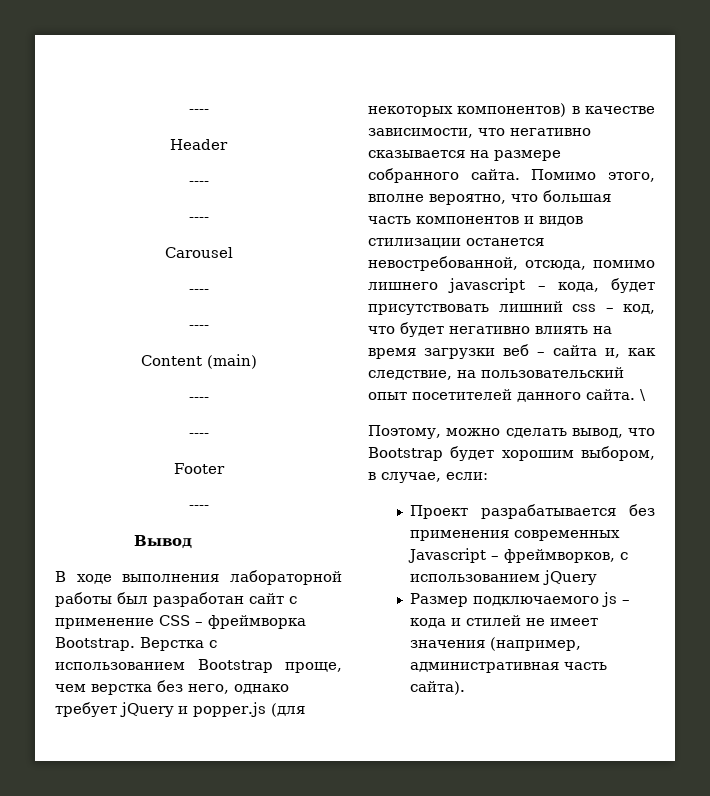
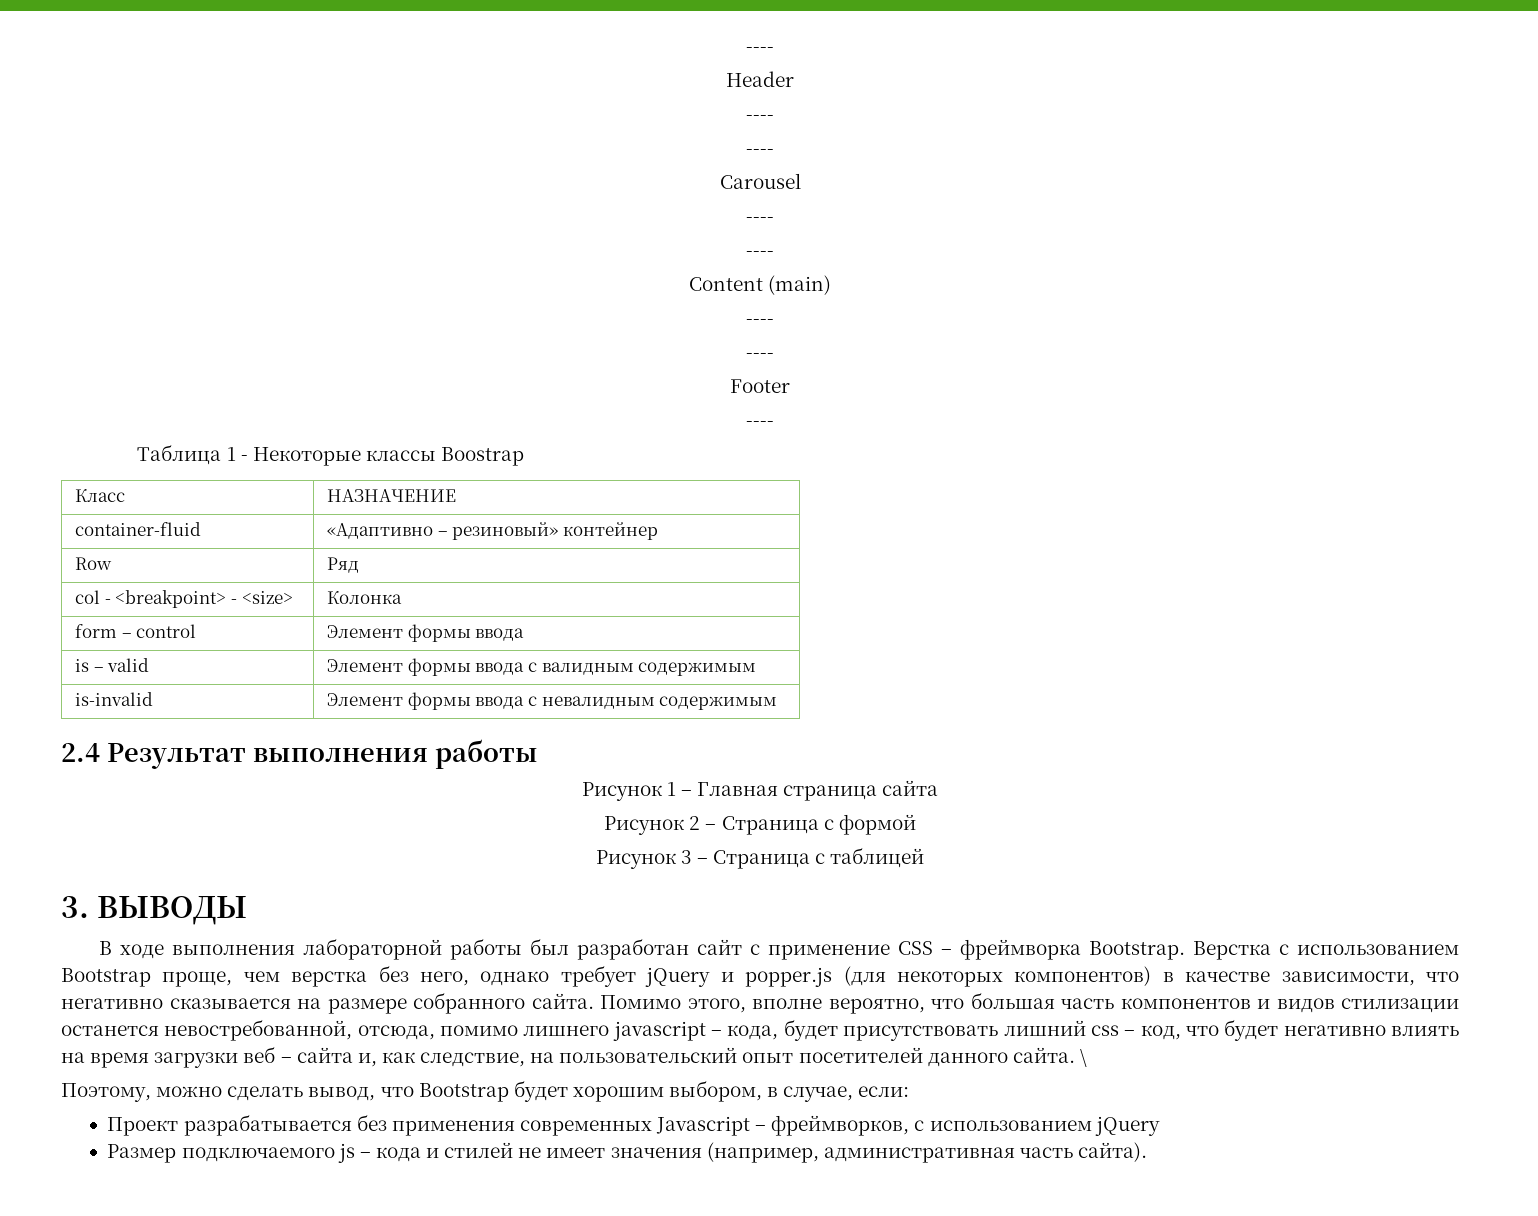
[133,535,192,549] Вывод -> [137,444,525,466] [75,489,126,502] [327,489,457,502] [75,522,202,536] [327,522,658,540] [75,557,113,570] [327,557,360,573] [75,590,293,608] [327,591,403,604] [75,624,197,638] [327,624,525,642] [75,658,150,672] [327,658,757,676] [75,692,154,706] [327,692,778,710] [61,739,538,769] [581,780,939,801] [604,814,916,835] [595,847,925,869] [61,896,247,925] Таблица 1 - Некоторые классы Boostrap // Класс | НАЗНАЧЕНИЕ // container-fluid | «Адаптивно – резиновый» контейнер // Row | Ряд // col - <breakpoint> - <size> | Колонка // form – control | Элемент формы ввода // is – valid | Элемент формы ввода с валидным содержимым // is-invalid | Элемент формы ввода с невалидным содержимым // 2.4 Результат выполнения работы // Рисунок 1 – Главная страница сайта // Рисунок 2 – Страница с формой // Рисунок 3 – Страница с таблицей // 3. ВЫВОДЫ

